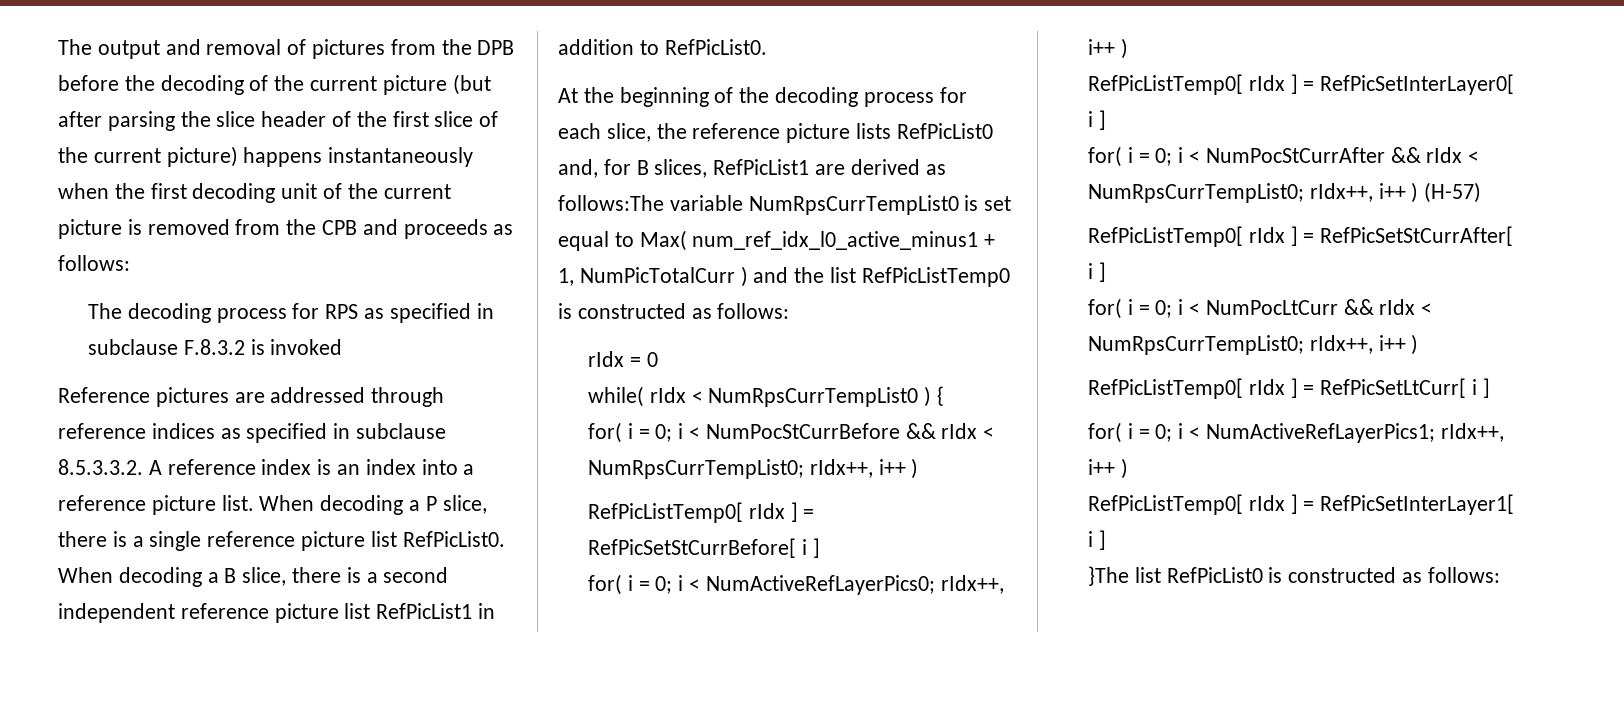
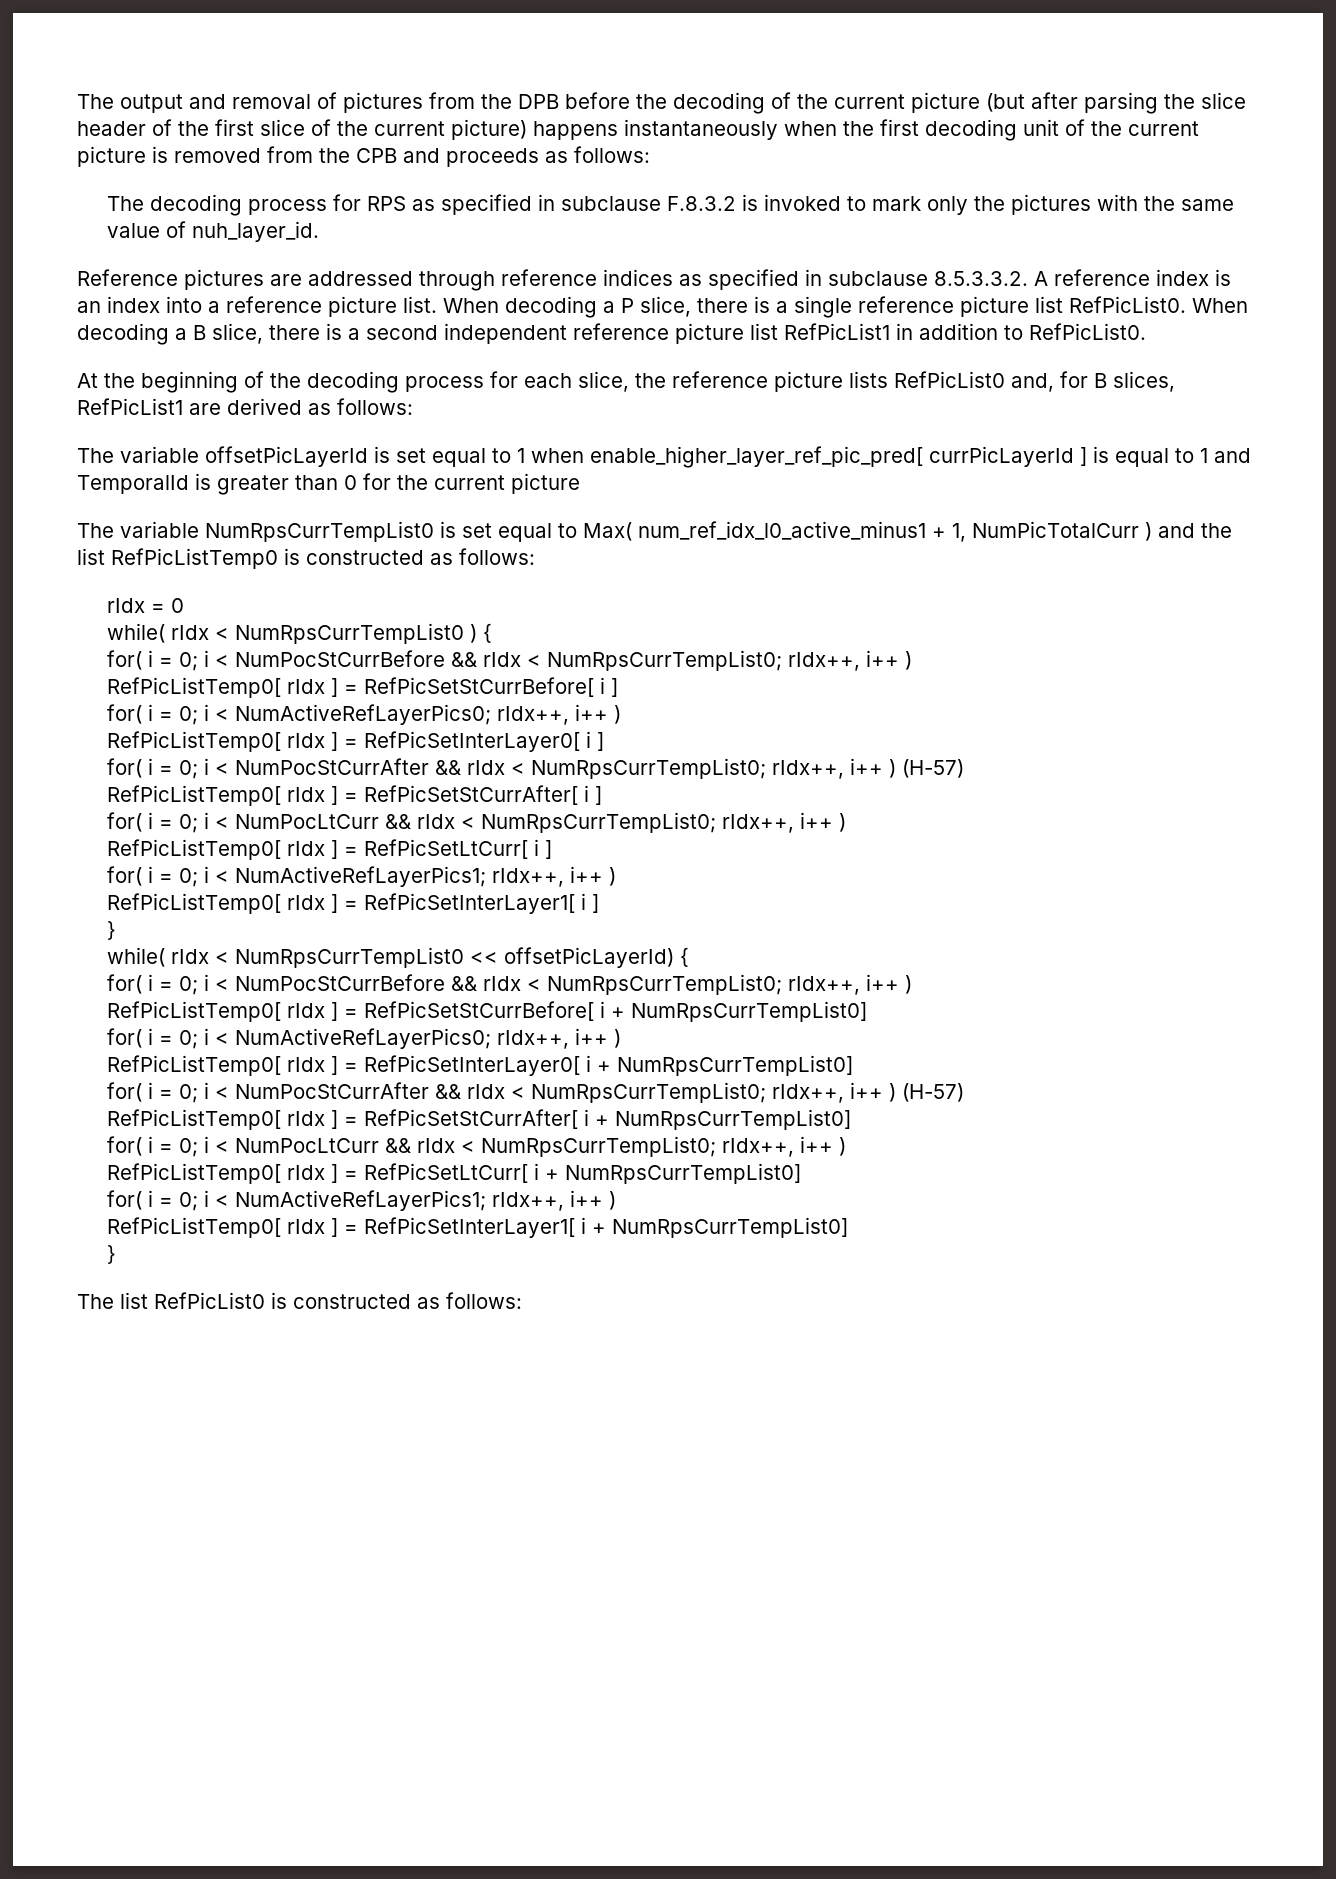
(343, 347) none -> [846,194,1234,215] [106,221,319,242] to mark only the pictures with the same value of nuh_layer_id.
[558,195,664,211] follows:The -> [337,398,413,415] [77,446,1251,468] [77,473,580,495] [77,523,114,538] follows: // The variable offsetPicLayerId is set equal to 1 when enable_higher_layer_ref_pic_pred[ currPicLayerId ] is equal to 1 and TemporalId is greater than 0 for the current picture // The
[1087,566,1129,586] }The -> [106,921,116,940] [106,947,689,968] [106,974,912,995] [106,1001,867,1022] [106,1028,621,1049] [106,1055,853,1076] [106,1082,964,1103] [106,1109,851,1130] [106,1136,846,1157] [106,1163,801,1184] [106,1190,616,1211] [106,1217,848,1238] [106,1245,116,1264] [77,1294,114,1309] } // while( rIdx < NumRpsCurrTempList0 << offsetPicLayerId) { // for( i = 0; i < NumPocStCurrBefore && rIdx < NumRpsCurrTempList0; rIdx++, i++ ) // RefPicListTemp0[ rIdx ] = RefPicSetStCurrBefore[ i + NumRpsCurrTempList0] // for( i = 0; i < NumActiveRefLayerPics0; rIdx++, i++ ) // RefPicListTemp0[ rIdx ] = RefPicSetInterLayer0[ i + NumRpsCurrTempList0] // for( i = 0; i < NumPocStCurrAfter && rIdx < NumRpsCurrTempList0; rIdx++, i++ ) (H-57) // RefPicListTemp0[ rIdx ] = RefPicSetStCurrAfter[ i + NumRpsCurrTempList0] // for( i = 0; i < NumPocLtCurr && rIdx < NumRpsCurrTempList0; rIdx++, i++ ) // RefPicListTemp0[ rIdx ] = RefPicSetLtCurr[ i + NumRpsCurrTempList0] // for( i = 0; i < NumActiveRefLayerPics1; rIdx++, i++ ) // RefPicListTemp0[ rIdx ] = RefPicSetInterLayer1[ i + NumRpsCurrTempList0] // } // The

